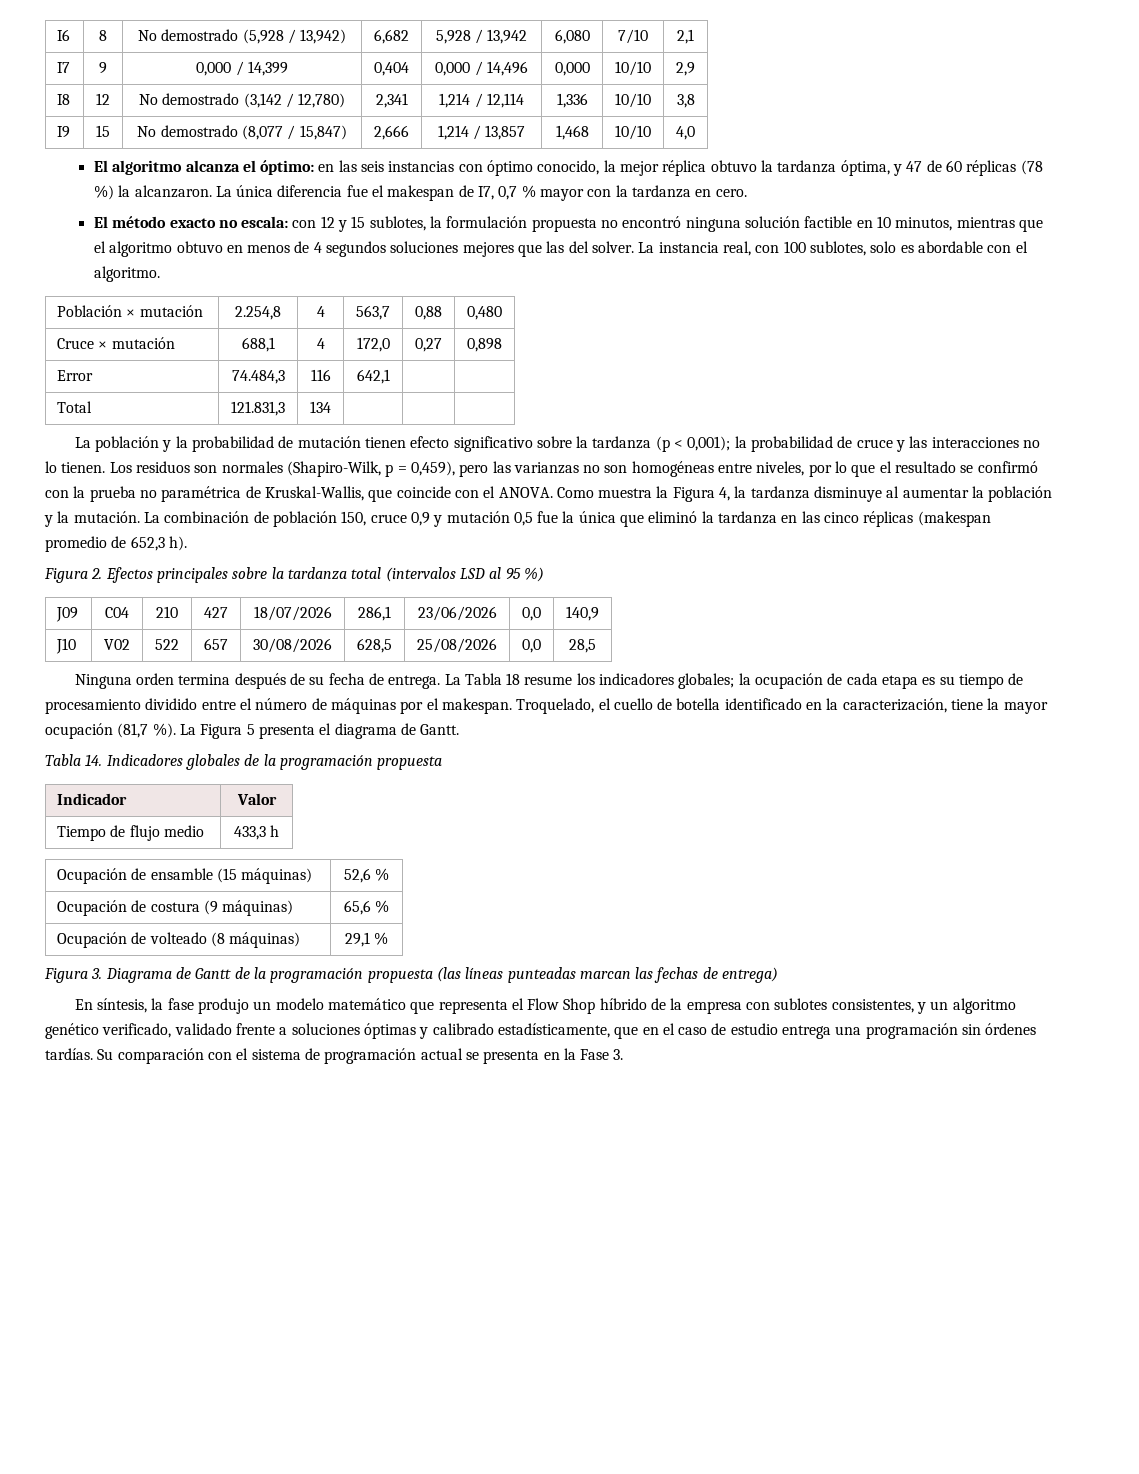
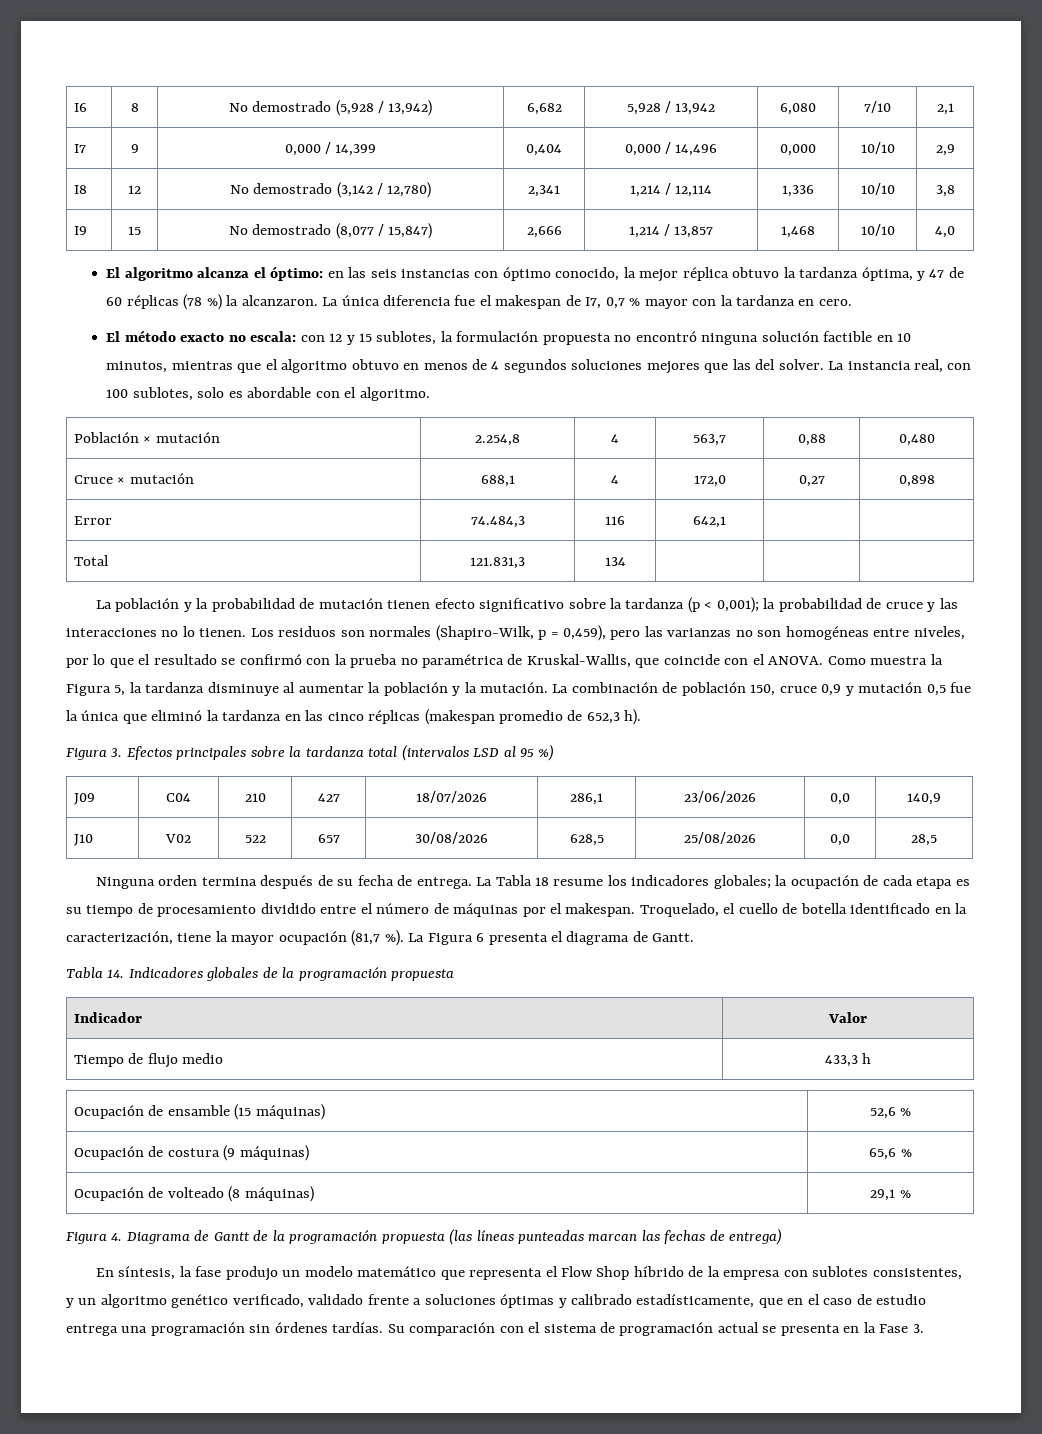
[719,487,731,501] 4, -> [114,685,126,696] 5,
[91,568,103,579] 2. -> [111,748,123,757] 3.
[246,724,255,735] 5 -> [476,933,485,942] 6
[91,968,103,979] 3. -> [111,1233,123,1241] 4.

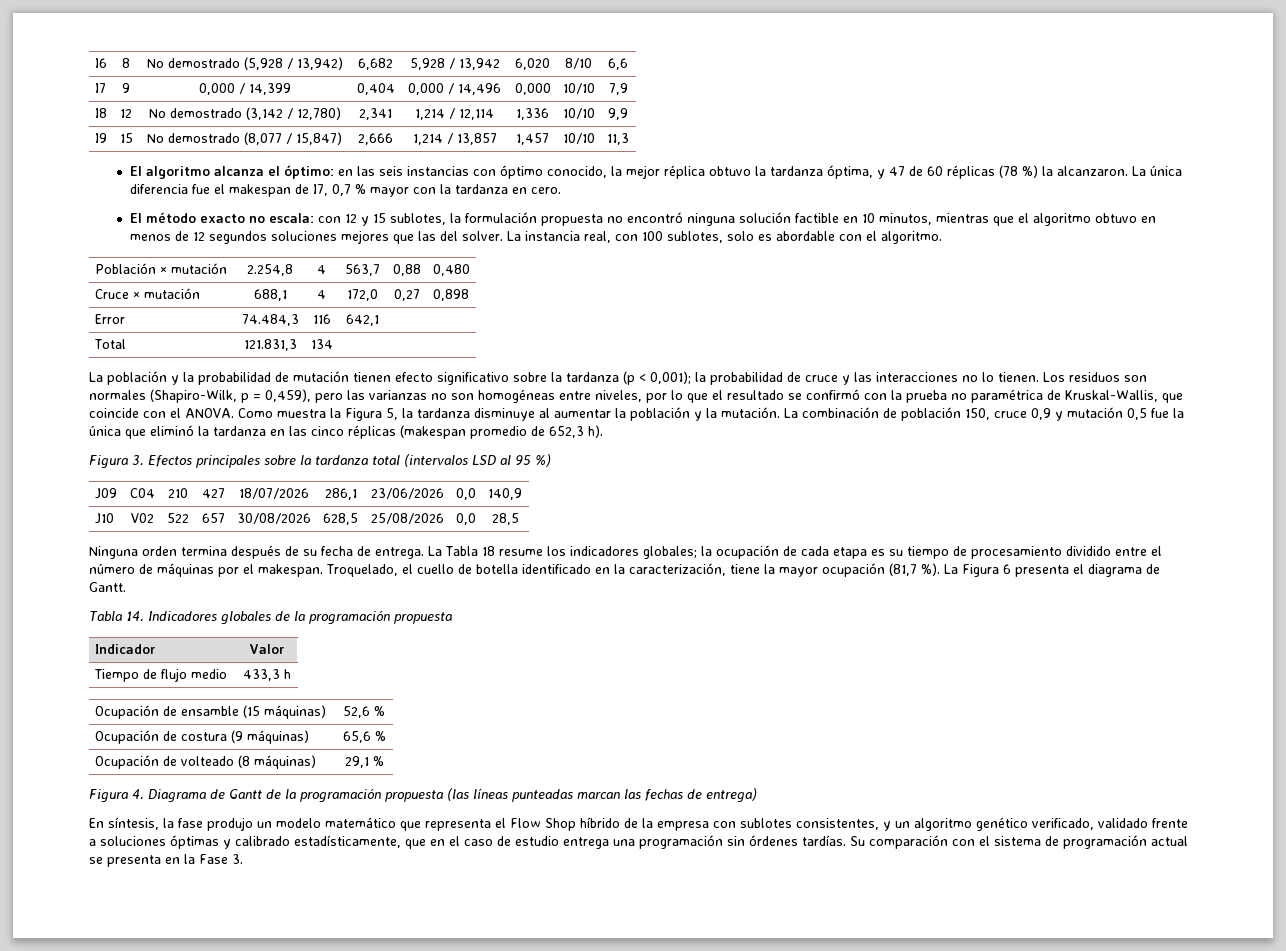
[780,103,816,115] [864,101,891,113] [936,103,954,115] 6,080 | 7/10 | 2,1 -> [515,58,550,70] [565,58,592,69] [608,58,628,70] 6,020 | 8/10 | 6,6
[935,144,955,156] 2,9 -> [608,83,628,95] 7,9
[935,185,955,197] 3,8 -> [608,108,628,120] 9,9
[781,226,815,238] [860,224,895,236] [935,226,955,238] 1,468 | 10/10 | 4,0 -> [516,133,549,145] [562,133,595,144] [607,133,629,145] 1,457 | 10/10 | 11,3
[491,361,500,370] 4 -> [193,232,206,241] 12

